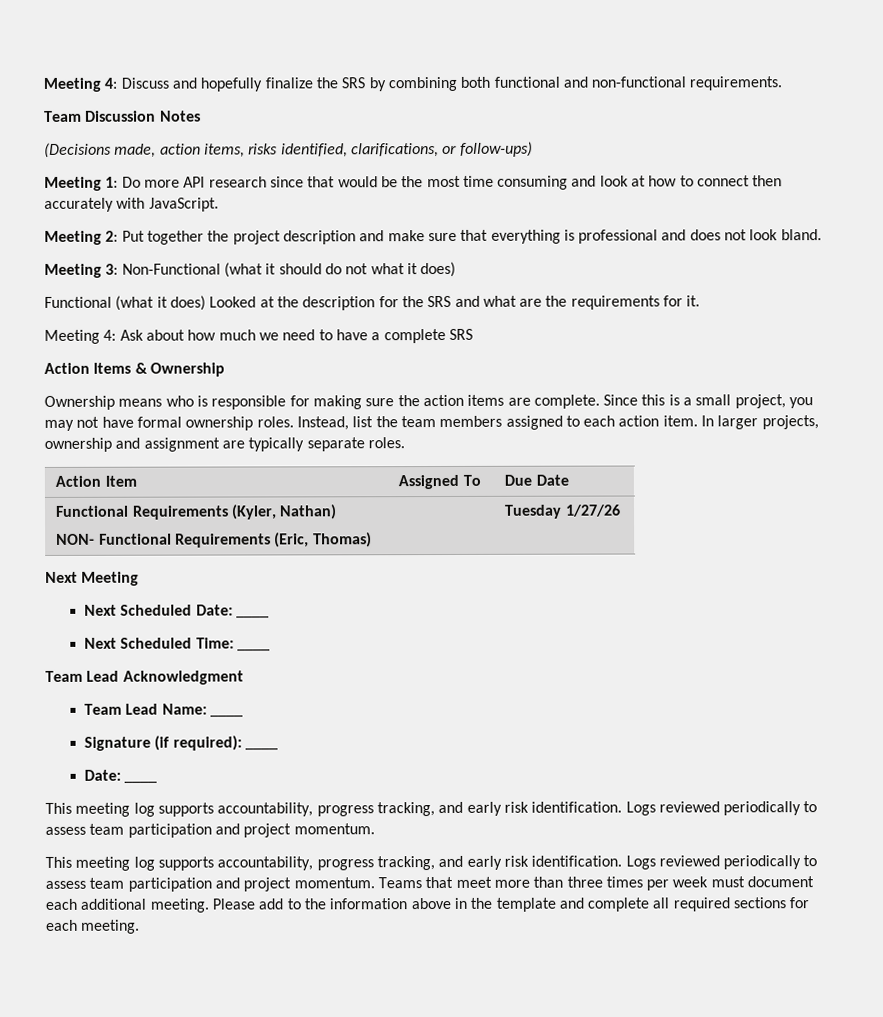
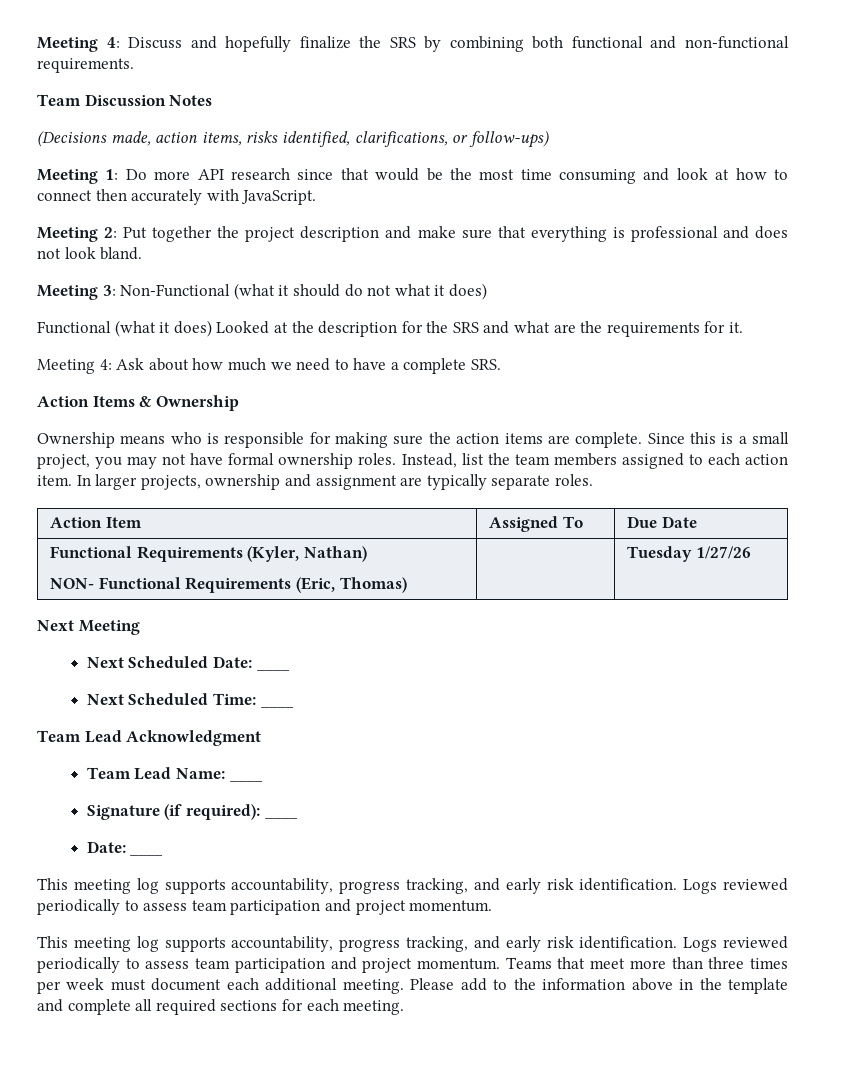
[448,328,473,340] SRS -> [471,359,502,370] SRS.

